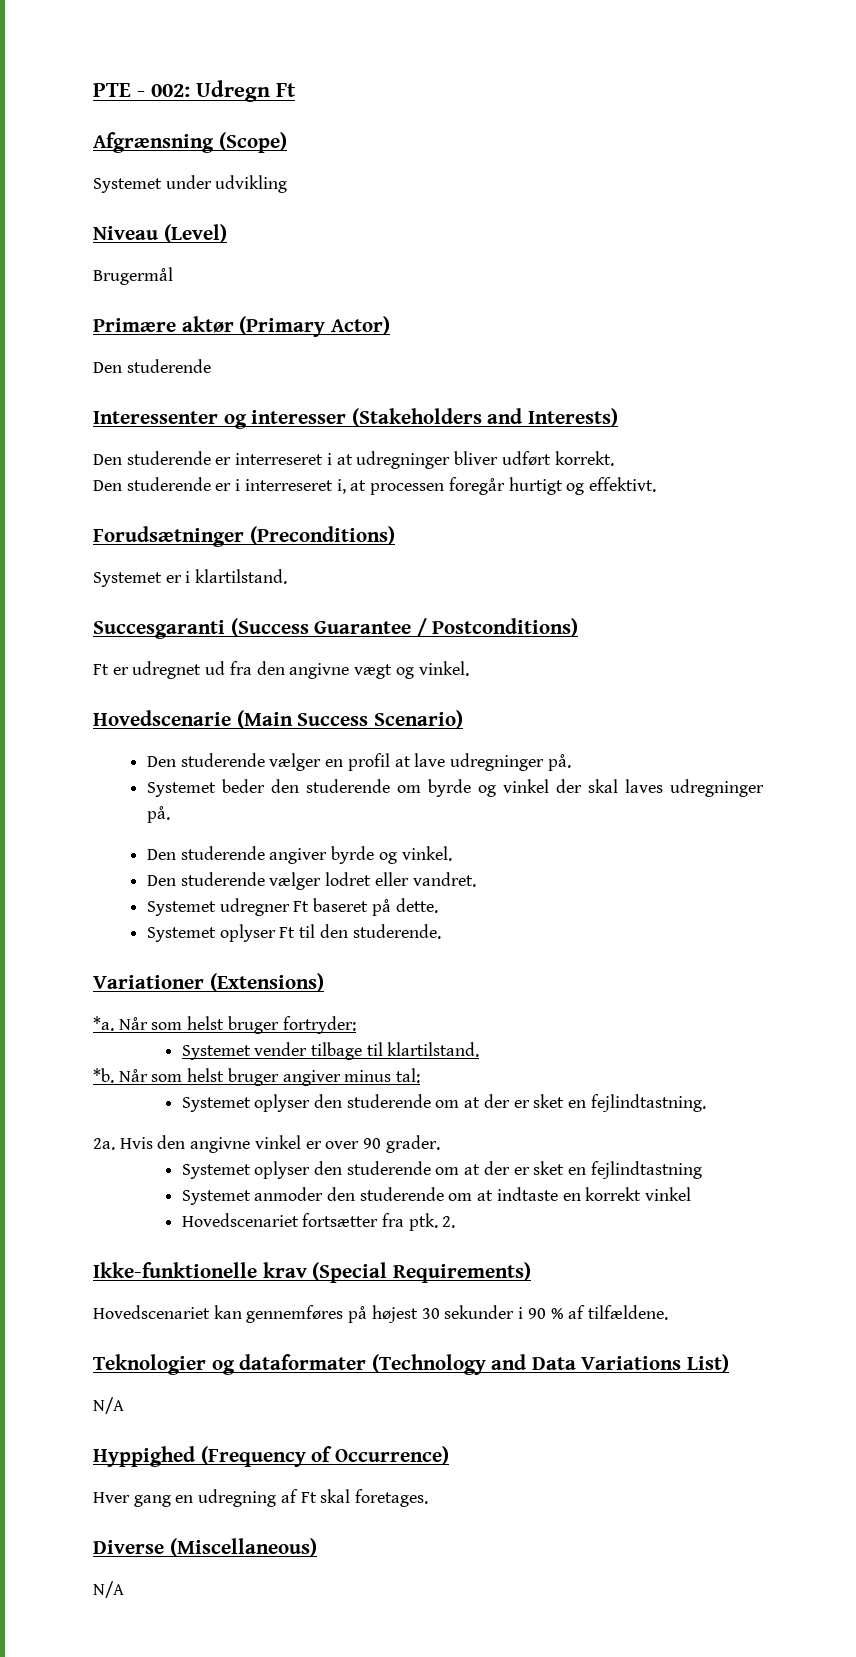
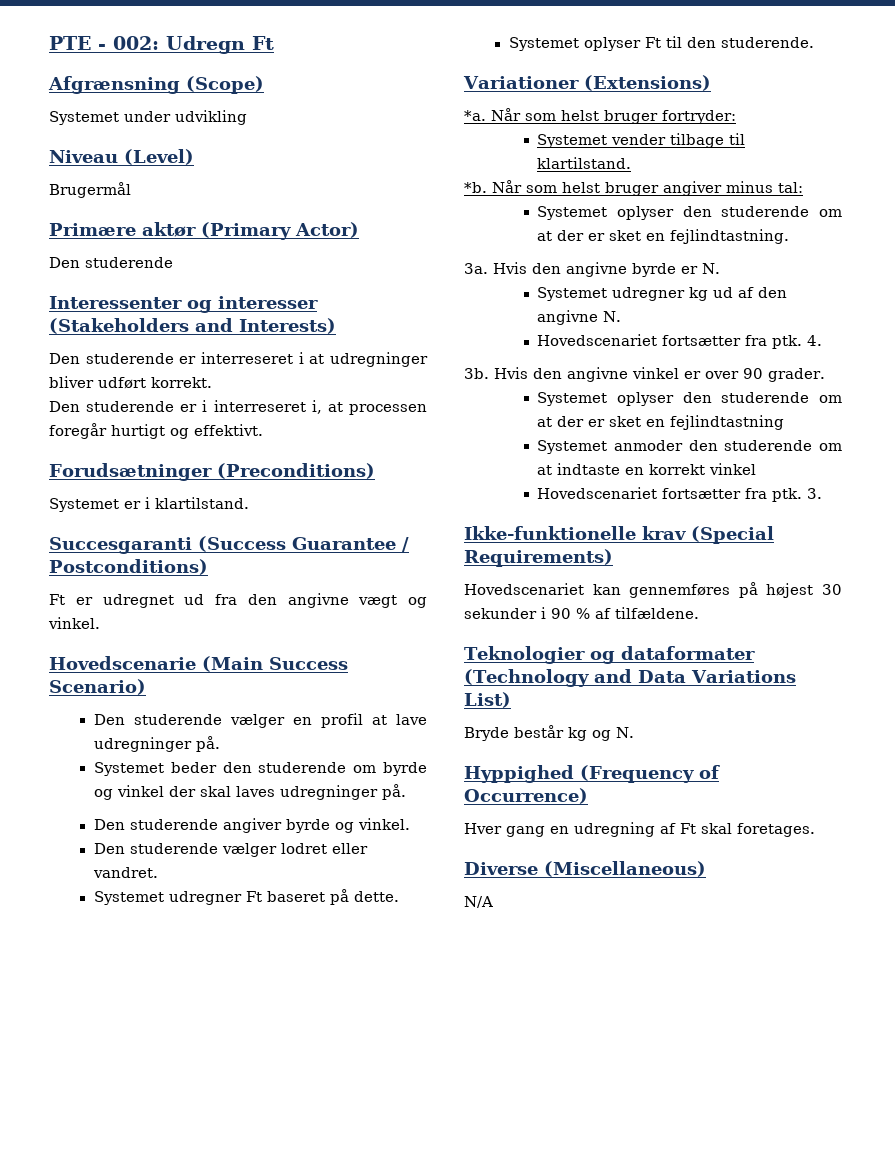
[93,1138,115,1150] 2a. -> [464,262,720,277] [537,287,788,301] [537,310,622,325] [537,334,823,349] [464,368,489,379] 3a. Hvis den angivne byrde er N. // Systemet udregner kg ud af den angivne N. // Hovedscenariet fortsætter fra ptk. 4. // 3b.
[442,1216,456,1228] 2. -> [807,488,823,499] 3.
[93,1397,124,1414] N/A -> [464,725,634,741] Bryde består kg og N.

